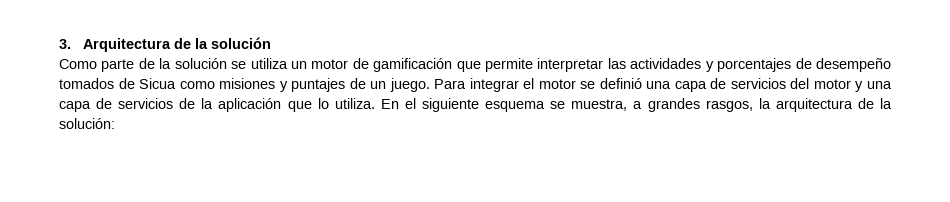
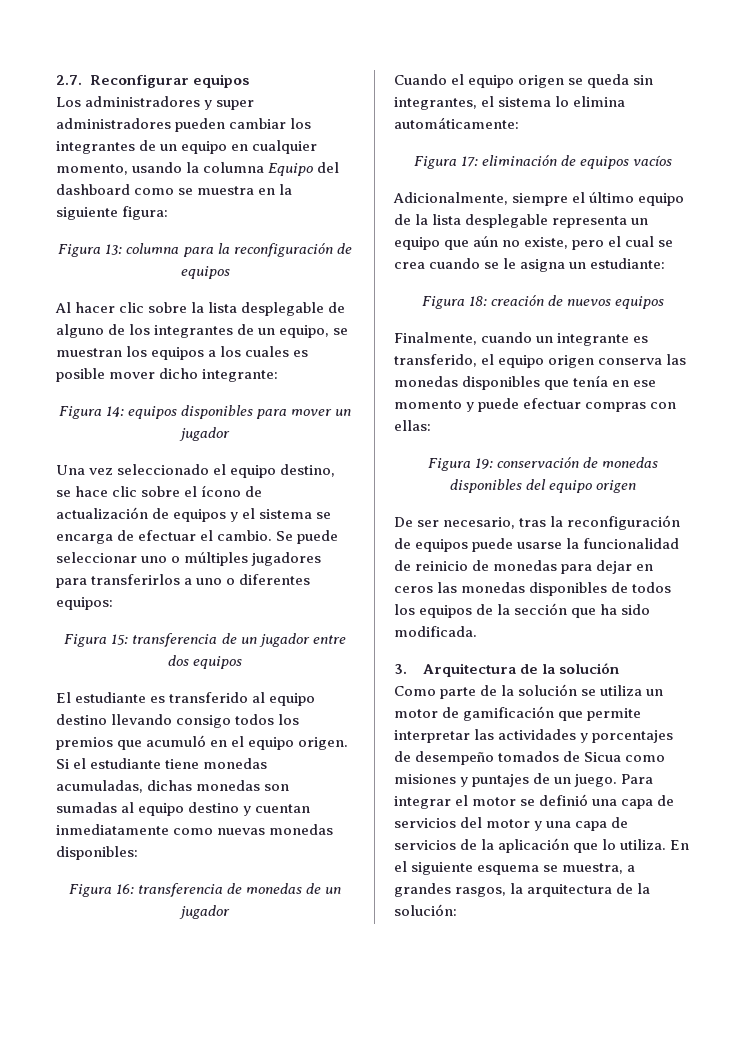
(59, 44) none -> [56,74,249,88] [56,96,255,110] [56,118,312,132] [56,140,318,154] [56,162,340,176] [56,184,293,195] [56,206,169,220] [58,243,352,257] [180,266,230,279] [55,302,346,316] [56,324,349,338] [56,346,309,360] [56,368,279,382] [58,405,352,419] [179,427,230,441] [56,464,336,478] [56,485,263,497] [56,507,332,522] [56,530,339,544] [56,552,322,566] [56,574,311,588] [56,597,113,610] [64,633,346,647] [167,655,243,669] [56,692,316,706] [56,714,300,728] [56,735,349,750] [56,758,268,769] [56,780,290,793] [56,802,311,816] [56,824,334,835] [56,846,138,860] [68,883,342,897] [179,905,230,919] [394,74,654,88] [394,96,626,110] [394,117,519,129] [413,155,673,169] [393,192,685,206] [394,214,649,228] [394,236,674,250] [394,258,666,272] [421,295,665,309] [394,332,649,346] [394,354,687,368] [394,375,657,390] [394,398,677,412] [394,420,431,431] [427,457,659,471] [449,479,637,493] [394,515,681,530] [394,538,680,552] [394,560,654,574] [394,582,672,596] [394,603,651,618] [394,626,477,637] 2.7. Reconfigurar equipos // Los administradores y super administradores pueden cambiar los integrantes de un equipo en cualquier momento, usando la columna Equipo del dashboard como se muestra en la siguiente figura: // Figura 13: columna para la reconfiguración de equipos // Al hacer clic sobre la lista desplegable de alguno de los integrantes de un equipo, se muestran los equipos a los cuales es posible mover dicho integrante: // Figura 14: equipos disponibles para mover un jugador // Una vez seleccionado el equipo destino, se hace clic sobre el ícono de actualización de equipos y el sistema se encarga de efectuar el cambio. Se puede seleccionar uno o múltiples jugadores para transferirlos a uno o diferentes equipos: // Figura 15: transferencia de un jugador entre dos equipos // El estudiante es transferido al equipo destino llevando consigo todos los premios que acumuló en el equipo origen. Si el estudiante tiene monedas acumuladas, dichas monedas son sumadas al equipo destino y cuentan inmediatamente como nuevas monedas disponibles: // Figura 16: transferencia de monedas de un jugador // Cuando el equipo origen se queda sin integrantes, el sistema lo elimina automáticamente: // Figura 17: eliminación de equipos vacíos // Adicionalmente, siempre el último equipo de la lista desplegable representa un equipo que aún no existe, pero el cual se crea cuando se le asigna un estudiante: // Figura 18: creación de nuevos equipos // Finalmente, cuando un integrante es transferido, el equipo origen conserva las monedas disponibles que tenía en ese momento y puede efectuar compras con ellas: // Figura 19: conservación de monedas disponibles del equipo origen // De ser necesario, tras la reconfiguración de equipos puede usarse la funcionalidad de reinicio de monedas para dejar en ceros las monedas disponibles de todos los equipos de la sección que ha sido modificada. //

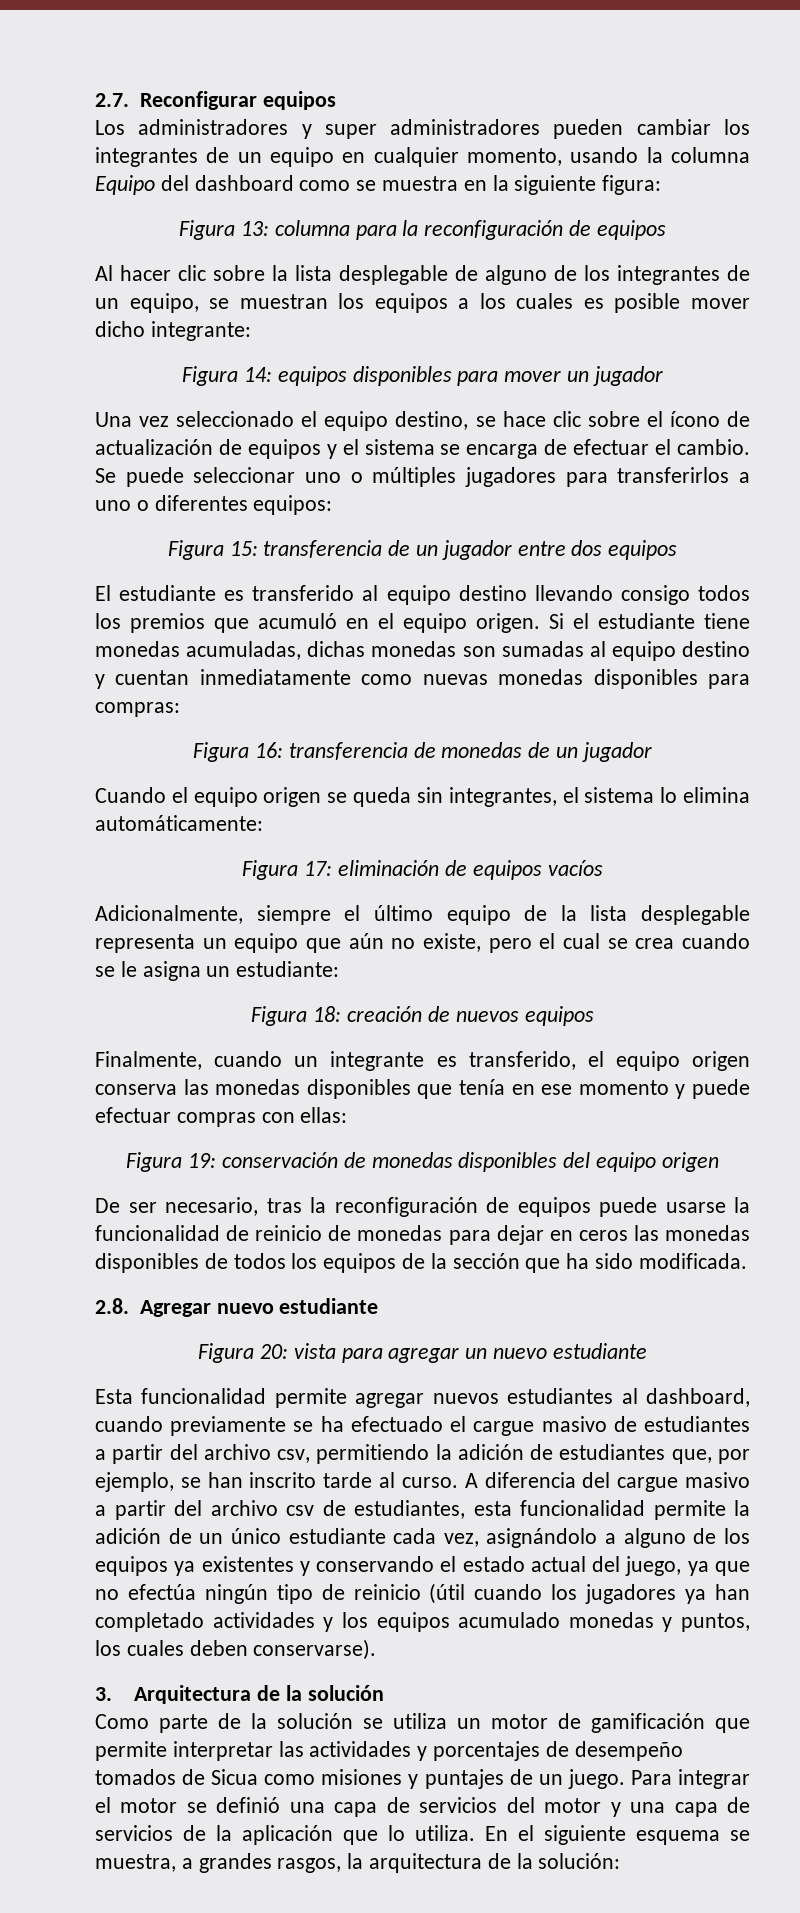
[56,846,138,860] disponibles: -> [593,669,751,689] [95,702,180,717] disponibles para compras:
(477, 631) none -> [95,1298,379,1317] [198,1343,647,1363] [95,1388,751,1408] [95,1416,750,1436] [95,1444,750,1464] [95,1472,750,1492] [95,1500,750,1520] [95,1528,750,1548] [95,1556,750,1576] [95,1583,750,1604] [95,1612,750,1632] [95,1639,377,1660] // 2.8. Agregar nuevo estudiante // Figura 20: vista para agregar un nuevo estudiante // Esta funcionalidad permite agregar nuevos estudiantes al dashboard, cuando previamente se ha efectuado el cargue masivo de estudiantes a partir del archivo csv, permitiendo la adición de estudiantes que, por ejemplo, se han inscrito tarde al curso. A diferencia del cargue masivo a partir del archivo csv de estudiantes, esta funcionalidad permite la adición de un único estudiante cada vez, asignándolo a alguno de los equipos ya existentes y conservando el estado actual del juego, ya que no efectúa ningún tipo de reinicio (útil cuando los jugadores ya han completado actividades y los equipos acumulado monedas y puntos, los cuales deben conservarse).

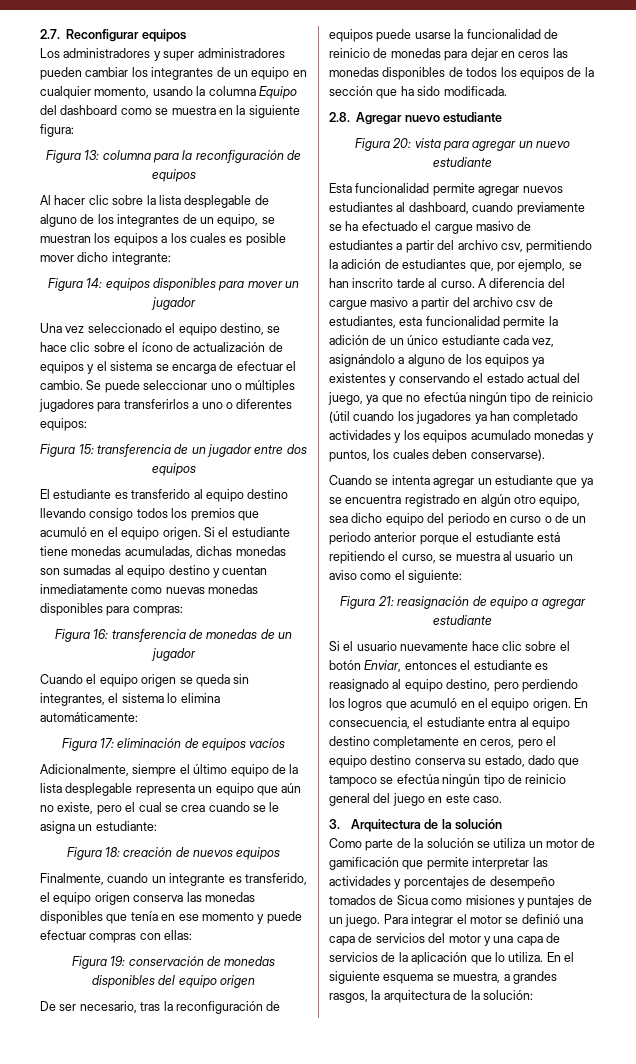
(377, 1649) none -> [329,475,593,488] [329,494,581,507] [329,513,587,526] [329,532,560,545] [329,551,573,564] [329,570,463,583] [340,596,586,609] [433,615,492,625] [329,641,570,651] [329,660,548,672] [329,679,578,692] [329,698,588,711] [329,717,570,730] [329,736,556,749] [329,755,580,768] [329,774,567,787] [329,793,502,806] // Cuando se intenta agregar un estudiante que ya se encuentra registrado en algún otro equipo, sea dicho equipo del periodo en curso o de un periodo anterior porque el estudiante está repitiendo el curso, se muestra al usuario un aviso como el siguiente: // Figura 21: reasignación de equipo a agregar estudiante // Si el usuario nuevamente hace clic sobre el botón Enviar, entonces el estudiante es reasignado al equipo destino, pero perdiendo los logros que acumuló en el equipo origen. En consecuencia, el estudiante entra al equipo destino completamente en ceros, pero el equipo destino conserva su estado, dado que tampoco se efectúa ningún tipo de reinicio general del juego en este caso.

